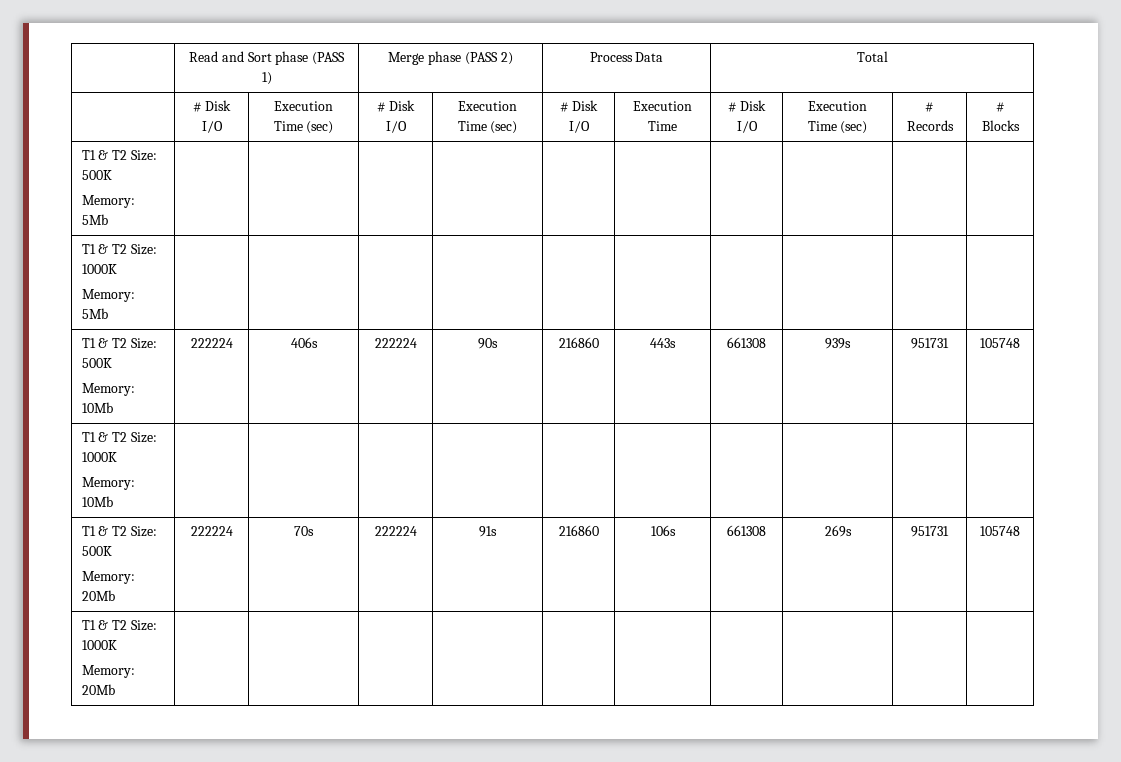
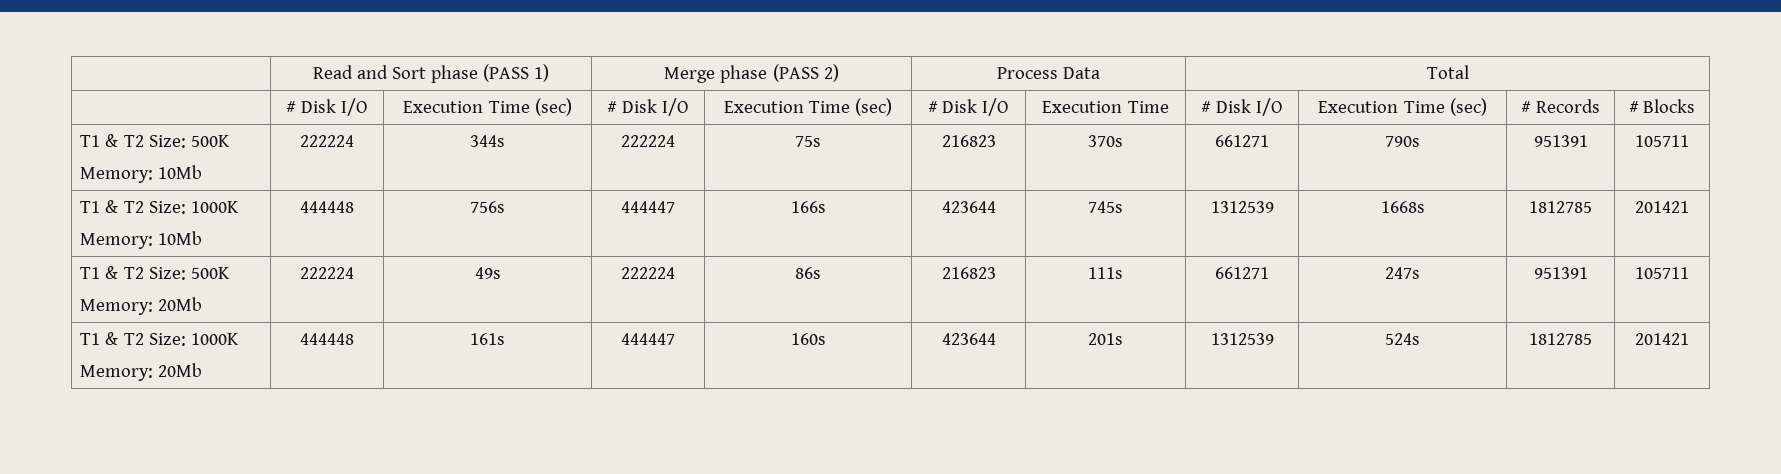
[81,195,135,208] [81,214,108,225] [81,244,157,255] [81,264,117,274] [81,289,135,302] [81,308,108,319] [81,338,157,349] [81,358,112,368] // Memory: 5Mb | | | | | | | | | | // T1 & T2 Size: 1000K // Memory: 5Mb | | | | | | | | | | // T1 & T2 Size: 500K -> (230, 141) none
[290,337,318,348] [374,338,417,348] [478,338,498,349] [558,337,599,348] [650,338,676,348] [727,337,766,348] [825,338,851,349] [911,338,949,349] [980,338,1020,348] 406s | 222224 | 90s | 216860 | 443s | 661308 | 939s | 951731 | 105748 -> [470,135,505,147] [621,135,675,147] [795,136,821,147] [941,135,996,147] [1088,135,1123,147] [1215,135,1269,147] [1385,136,1420,147] [1533,135,1588,147] [1635,135,1689,147] 344s | 222224 | 75s | 216823 | 370s | 661271 | 790s | 951391 | 105711
(113, 501) | | | | | | | | | -> [300,201,354,213] [470,201,505,213] [621,201,675,213] [790,201,826,213] [941,201,996,213] [1088,201,1123,213] [1210,201,1274,213] [1380,201,1425,213] [1529,201,1592,213] [1635,201,1689,213] 444448 | 756s | 444447 | 166s | 423644 | 745s | 1312539 | 1668s | 1812785 | 201421
[294,526,314,536] [374,526,417,536] [479,526,497,537] [558,525,599,536] [650,525,676,536] [727,525,766,536] [824,525,852,537] [911,526,949,537] [980,526,1020,536] 70s | 222224 | 91s | 216860 | 106s | 661308 | 269s | 951731 | 105748 -> [474,267,501,279] [621,267,675,279] [795,267,821,279] [941,267,996,279] [1088,267,1123,279] [1215,267,1269,279] [1385,267,1420,279] [1533,267,1588,279] [1635,267,1689,279] 49s | 222224 | 86s | 216823 | 111s | 661271 | 247s | 951391 | 105711
(115, 689) | | | | | | | | | -> [300,333,354,345] [470,333,505,345] [621,333,675,345] [790,333,826,345] [941,333,996,345] [1088,333,1123,345] [1210,333,1274,345] [1385,333,1420,345] [1529,333,1592,345] [1635,333,1689,345] 444448 | 161s | 444447 | 160s | 423644 | 201s | 1312539 | 524s | 1812785 | 201421

